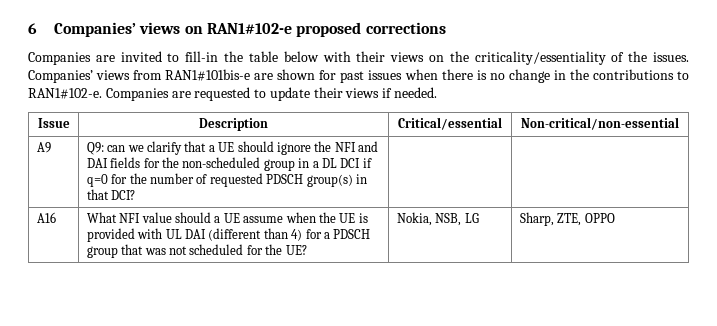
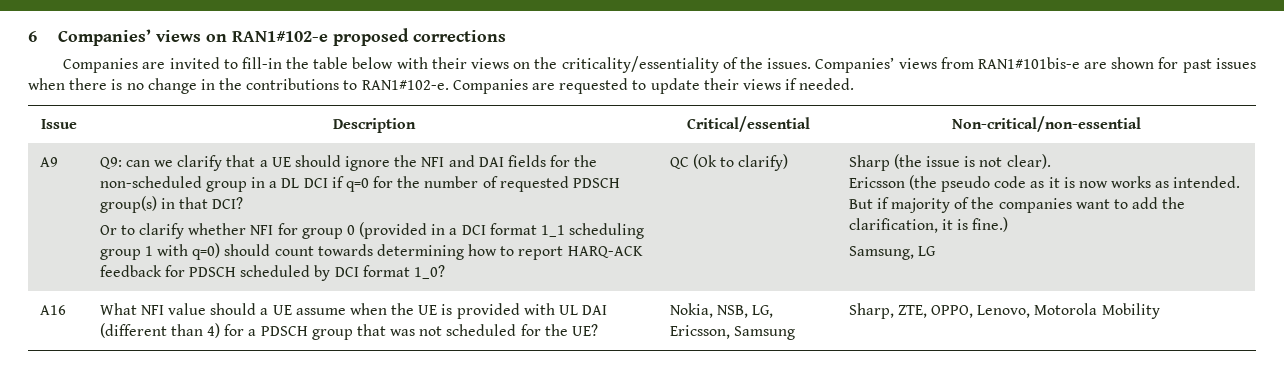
(136, 195) | | -> [99,222,645,239] [99,243,643,260] [99,265,445,281] [669,154,789,171] [848,154,1051,171] [848,175,1241,192] [848,197,1186,213] [848,217,1009,233] [848,246,936,260] // Or to clarify whether NFI for group 0 (provided in a DCI format 1_1 scheduling group 1 with q=0) should count towards determining how to report HARQ-ACK feedback for PDSCH scheduled by DCI format 1_0? | QC (Ok to clarify) | Sharp (the issue is not clear). // Ericsson (the pseudo code as it is now works as intended. But if majority of the companies want to add the clarification, it is fine.) // Samsung, LG
[464,213,479,223] LG -> [751,305,773,318] [669,325,795,340] LG, Ericsson, Samsung
[584,213,615,223] OPPO -> [930,303,1160,319] OPPO, Lenovo, Motorola Mobility

